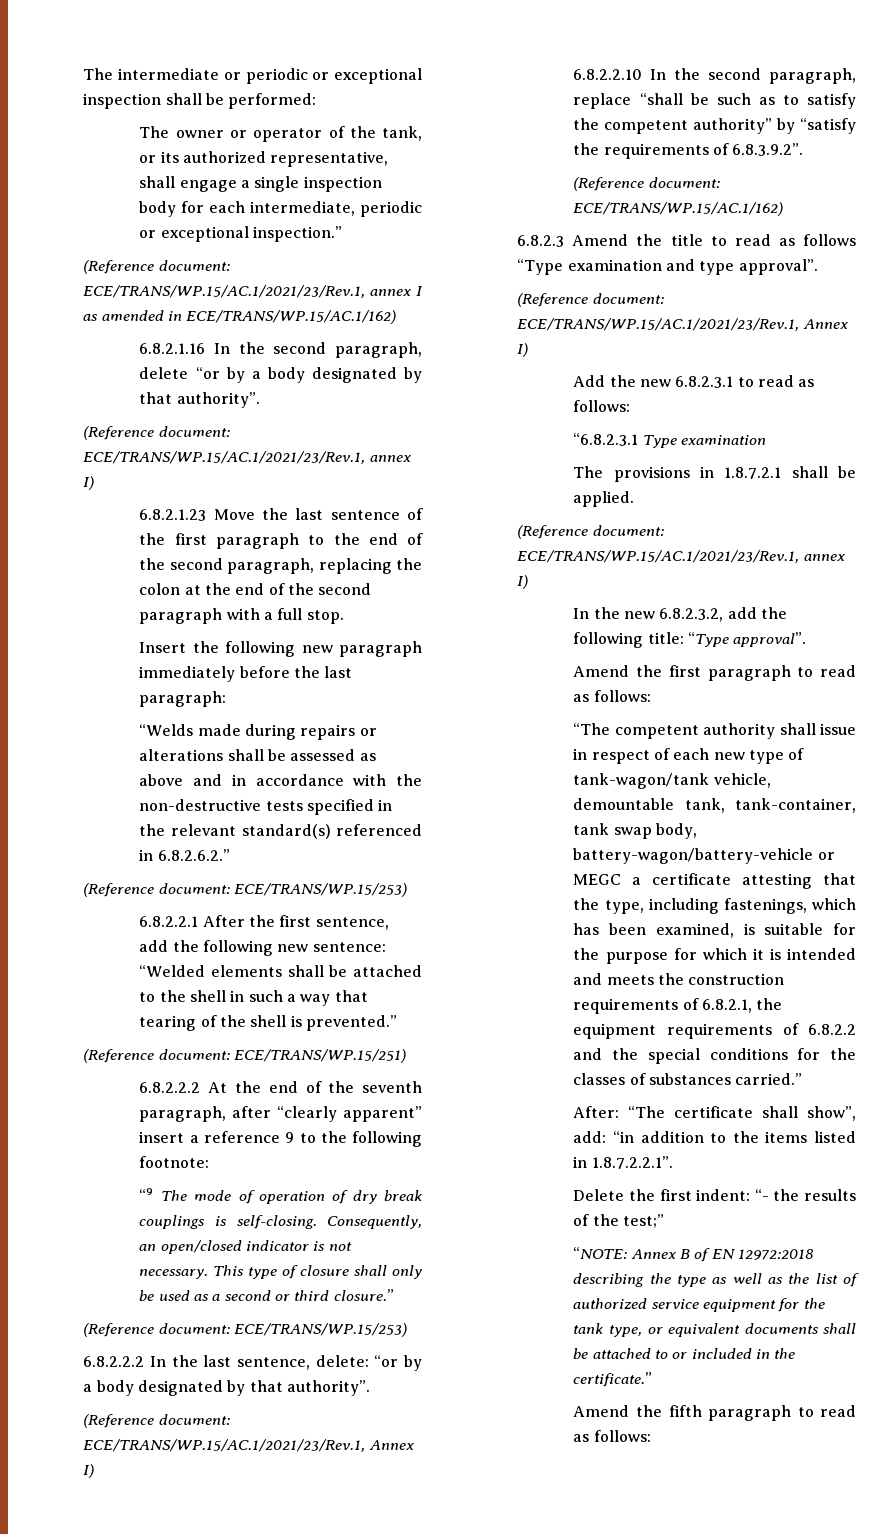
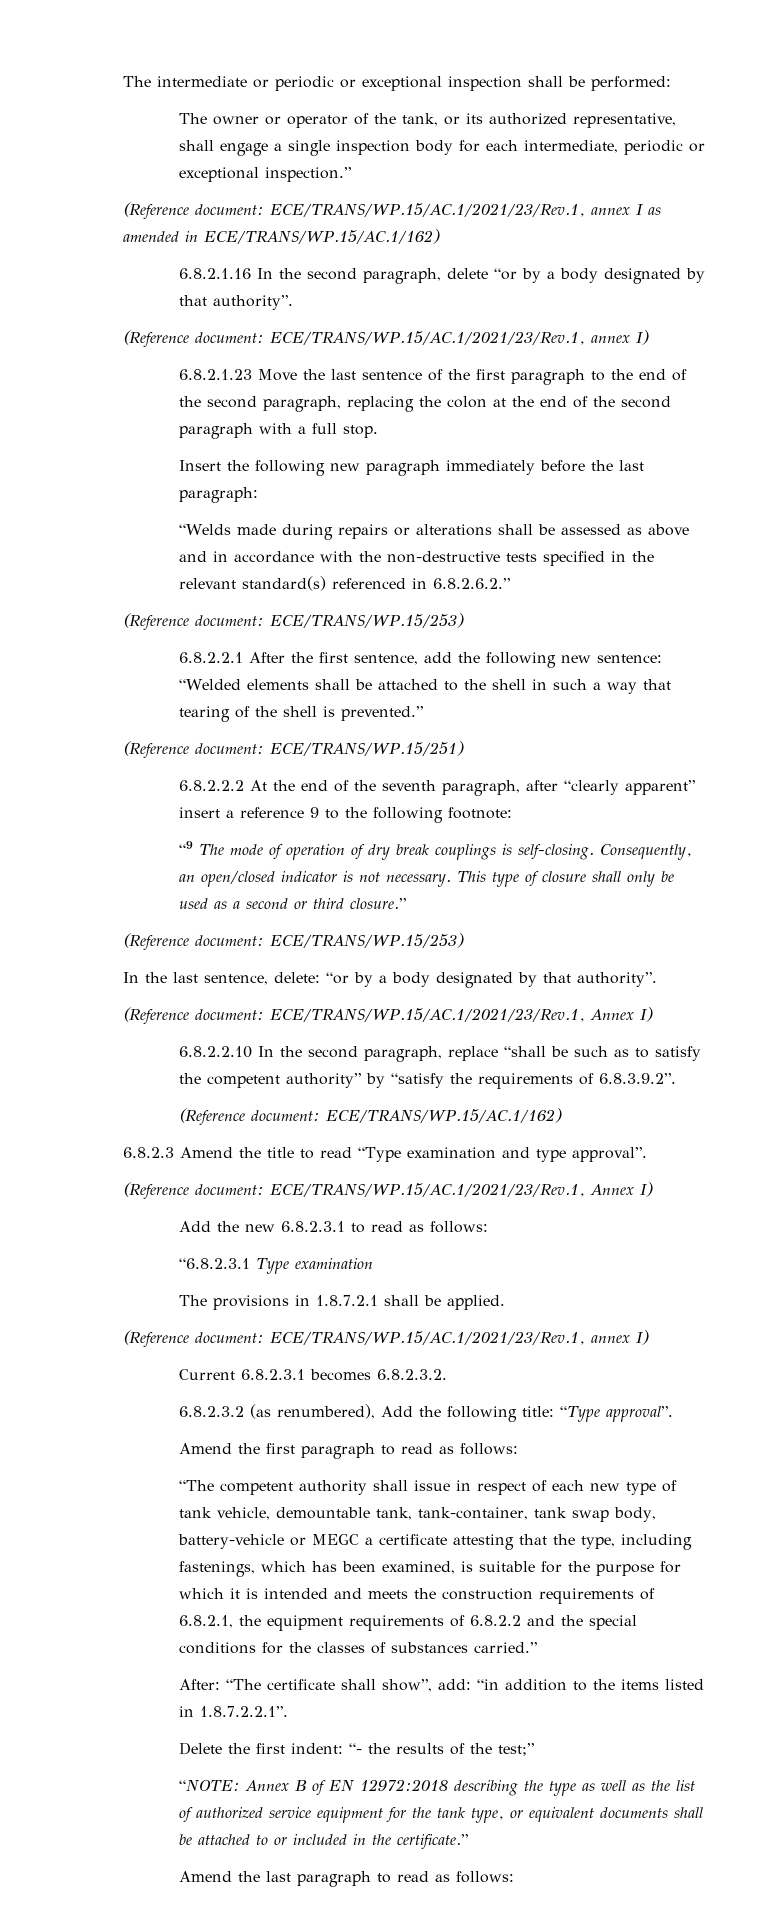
[83,1356,145,1367] 6.8.2.2.2 -> (465, 940) none
[778,234,856,246] as follows -> (353, 1152) none
[573,607,757,622] In the new 6.8.2.3.2, add -> [179,1369,448,1381] [179,1404,414,1419] Current 6.8.2.3.1 becomes 6.8.2.3.2. // 6.8.2.3.2 (as renumbered), Add
[573,773,710,789] tank-wagon/tank -> [179,1507,213,1518] tank
[573,848,814,864] battery-wagon/battery-vehicle -> [178,1534,285,1549] battery-vehicle
[668,1405,702,1417] fifth -> [266,1871,292,1882] last

